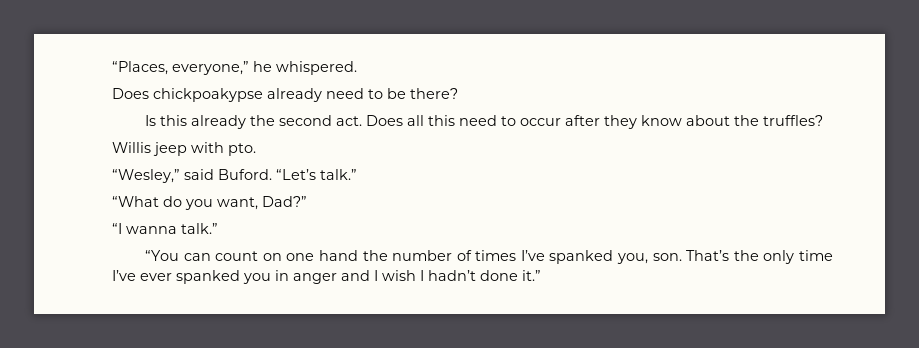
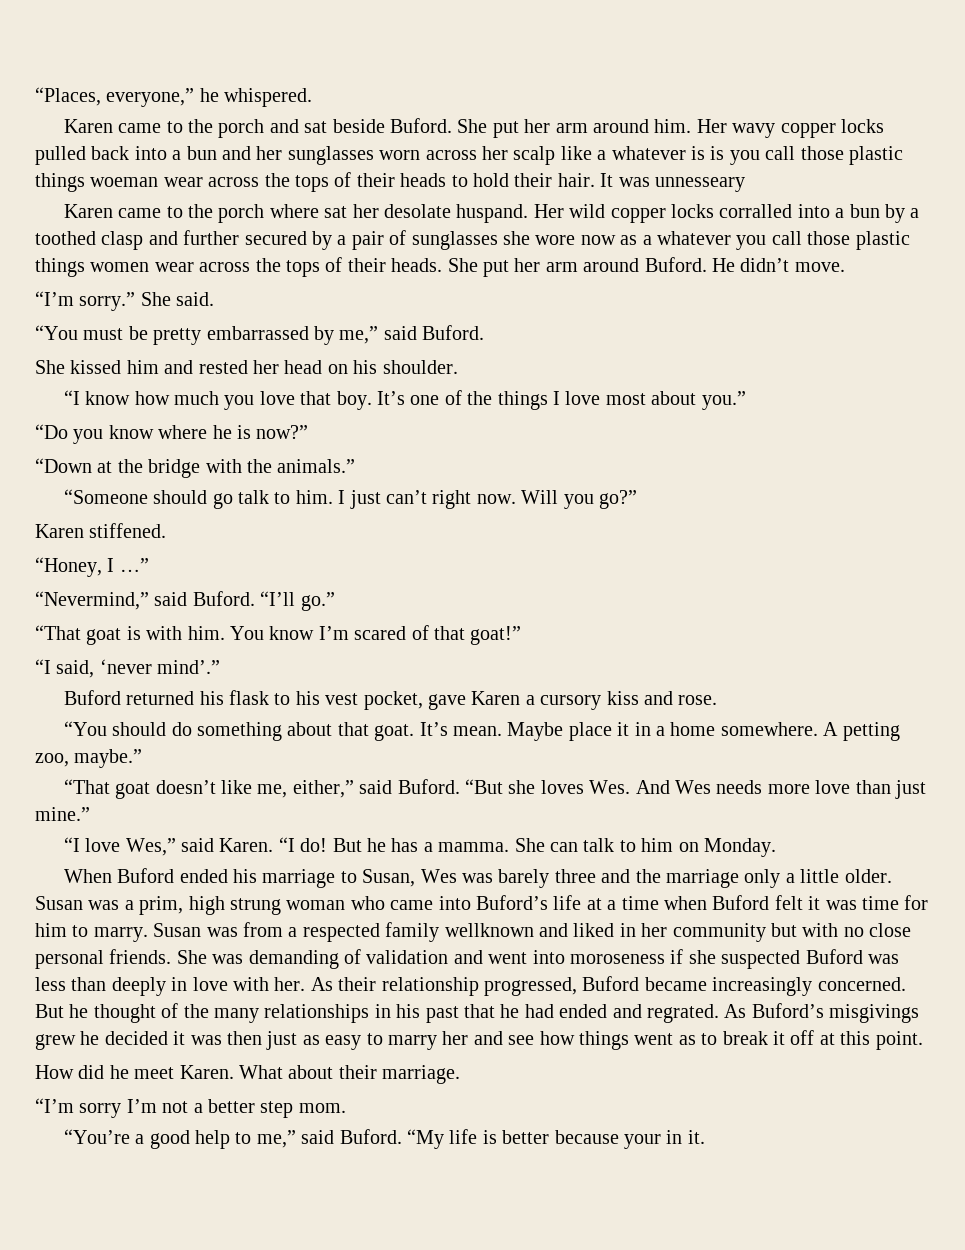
[112,88,458,102] [145,115,824,129] [112,142,256,156] [112,169,357,183] [112,196,307,210] [112,223,218,234] [145,250,834,264] [112,270,541,284] Does chickpoakypse already need to be there? // Is this already the second act. Does all this need to occur after they know about the truffles? // Willis jeep with pto. // “Wesley,” said Buford. “Let’s talk.” // “What do you want, Dad?” // “I wanna talk.” // “You can count on one hand the number of times I’ve spanked you, son. That’s the only time I’ve ever spanked you in anger and I wish I hadn’t done it.” -> [63,118,885,138] [35,146,903,165] [35,172,745,192] [63,204,920,223] [35,230,910,250] [35,257,845,277] [35,291,215,311] [35,325,485,345] [35,360,458,374] [63,390,746,410] [35,424,309,444] [35,458,356,478] [63,489,638,509] [35,523,167,538] [35,557,149,577] [35,591,335,611] [35,625,522,645] [35,659,221,678] [63,690,718,710] [63,721,900,741] [35,749,143,768] [63,779,927,799] [35,807,90,821] [63,837,777,857] [63,868,892,888] [35,895,929,915] [35,922,912,942] [35,949,899,969] [35,976,906,996] [35,1003,920,1023] [35,1030,923,1050] [35,1065,461,1084] [35,1098,346,1118] [63,1129,705,1149] Karen came to the porch and sat beside Buford. She put her arm around him. Her wavy copper locks pulled back into a bun and her sunglasses worn across her scalp like a whatever is is you call those plastic things woeman wear across the tops of their heads to hold their hair. It was unnesseary // Karen came to the porch where sat her desolate huspand. Her wild copper locks corralled into a bun by a toothed clasp and further secured by a pair of sunglasses she wore now as a whatever you call those plastic things women wear across the tops of their heads. She put her arm around Buford. He didn’t move. // “I’m sorry.” She said. // “You must be pretty embarrassed by me,” said Buford. // She kissed him and rested her head on his shoulder. // “I know how much you love that boy. It’s one of the things I love most about you.” // “Do you know where he is now?” // “Down at the bridge with the animals.” // “Someone should go talk to him. I just can’t right now. Will you go?” // Karen stiffened. // “Honey, I …” // “Nevermind,” said Buford. “I’ll go.” // “That goat is with him. You know I’m scared of that goat!” // “I said, ‘never mind’.” // Buford returned his flask to his vest pocket, gave Karen a cursory kiss and rose. // “You should do something about that goat. It’s mean. Maybe place it in a home somewhere. A petting zoo, maybe.” // “That goat doesn’t like me, either,” said Buford. “But she loves Wes. And Wes needs more love than just mine.” // “I love Wes,” said Karen. “I do! But he has a mamma. She can talk to him on Monday. // When Buford ended his marriage to Susan, Wes was barely three and the marriage only a little older. Susan was a prim, high strung woman who came into Buford’s life at a time when Buford felt it was time for him to marry. Susan was from a respected family wellknown and liked in her community but with no close personal friends. She was demanding of validation and went into moroseness if she suspected Buford was less than deeply in love with her. As their relationship progressed, Buford became increasingly concerned. But he thought of the many relationships in his past that he had ended and regrated. As Buford’s misgivings grew he decided it was then just as easy to marry her and see how things went as to break it off at this point. // How did he meet Karen. What about their marriage. // “I’m sorry I’m not a better step mom. // “You’re a good help to me,” said Buford. “My life is better because your in it.

